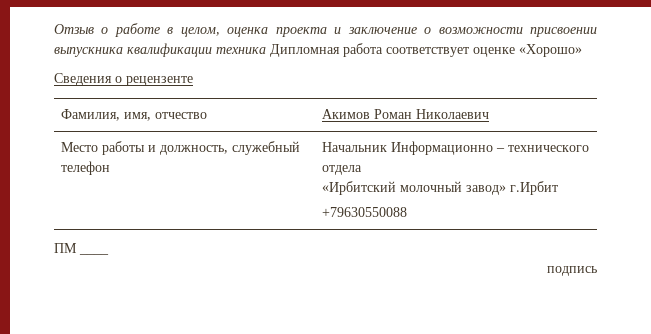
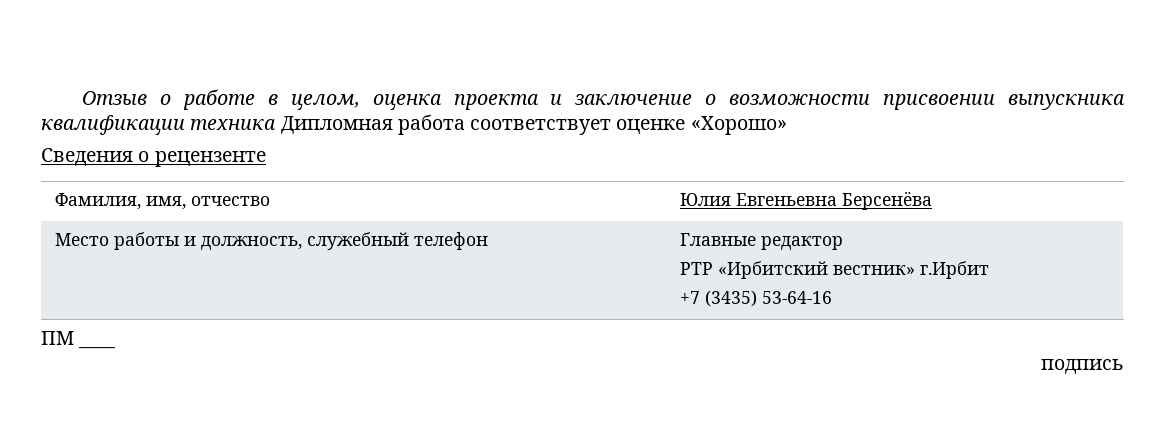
[321,109,489,119] Акимов Роман Николаевич -> [680,191,933,210] Юлия Евгеньевна Берсенёва
[321,141,589,155] [321,165,362,175] [321,181,558,195] [321,207,407,217] Начальник Информационно – технического отдела // «Ирбитский молочный завод» г.Ирбит // +79630550088 -> [680,233,844,251] [680,261,990,279] [680,290,833,307] Главные редактор // РТР «Ирбитский вестник» г.Ирбит // +7 (3435) 53-64-16

